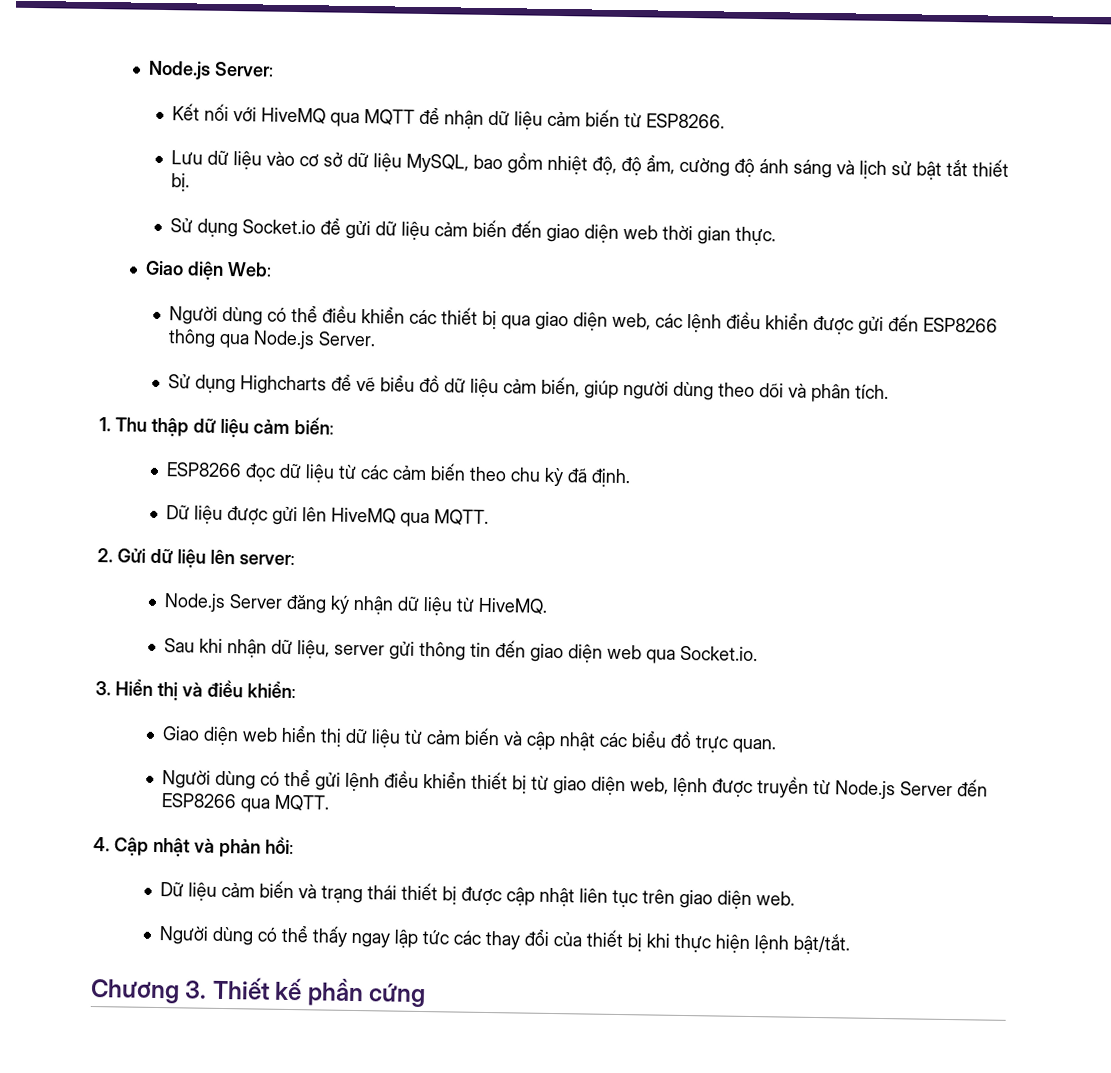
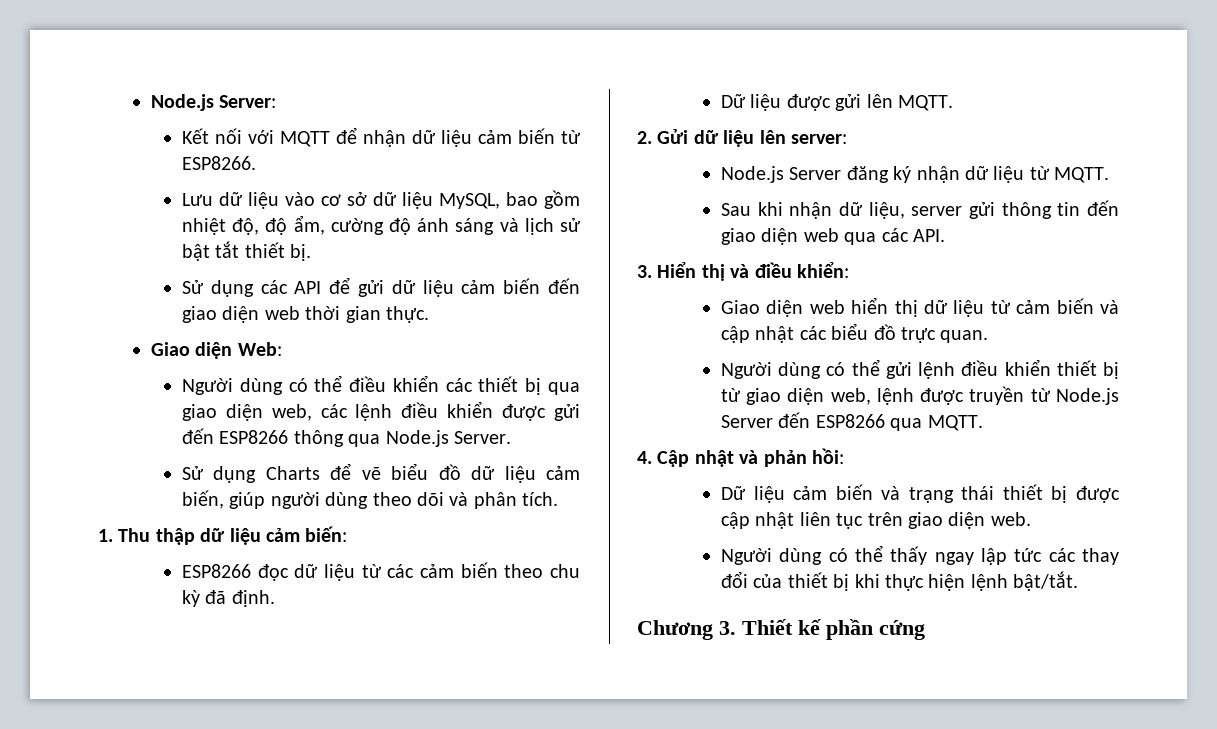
[260,107,360,127] HiveMQ qua -> (274, 137) none
[241,219,316,235] Socket.io -> [260,280,322,294] các API
[239,375,327,395] Highcharts -> [265,466,320,480] Charts
[330,507,430,528] HiveMQ qua -> (893, 101) none
[477,597,548,615] HiveMQ. -> [1054,167,1110,183] MQTT.
[679,645,758,662] Socket.io. -> [881,228,945,242] các API.

